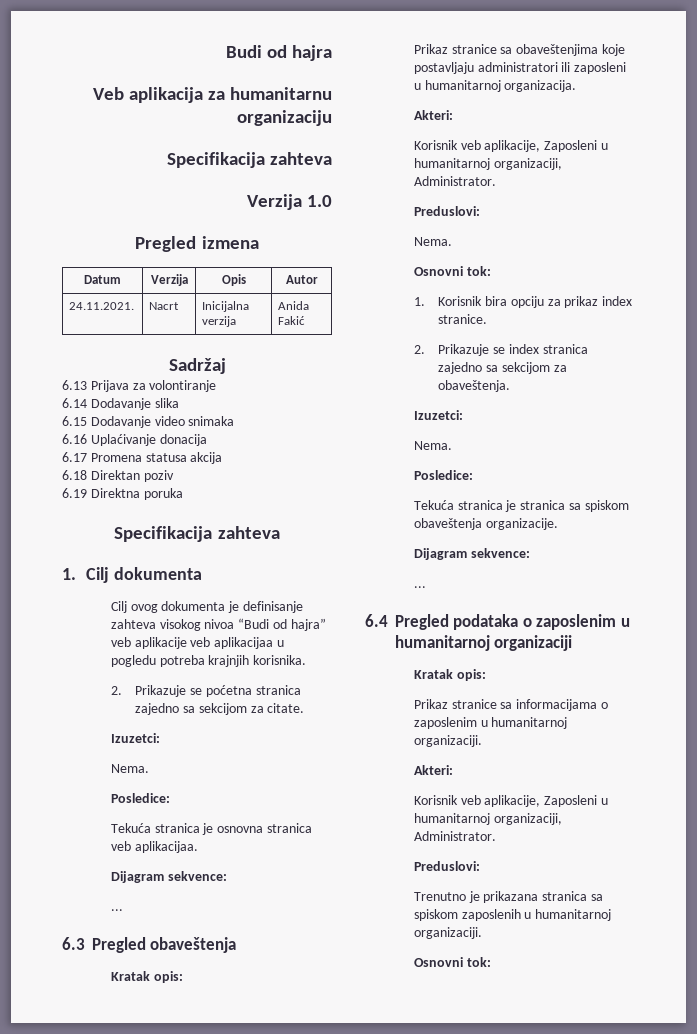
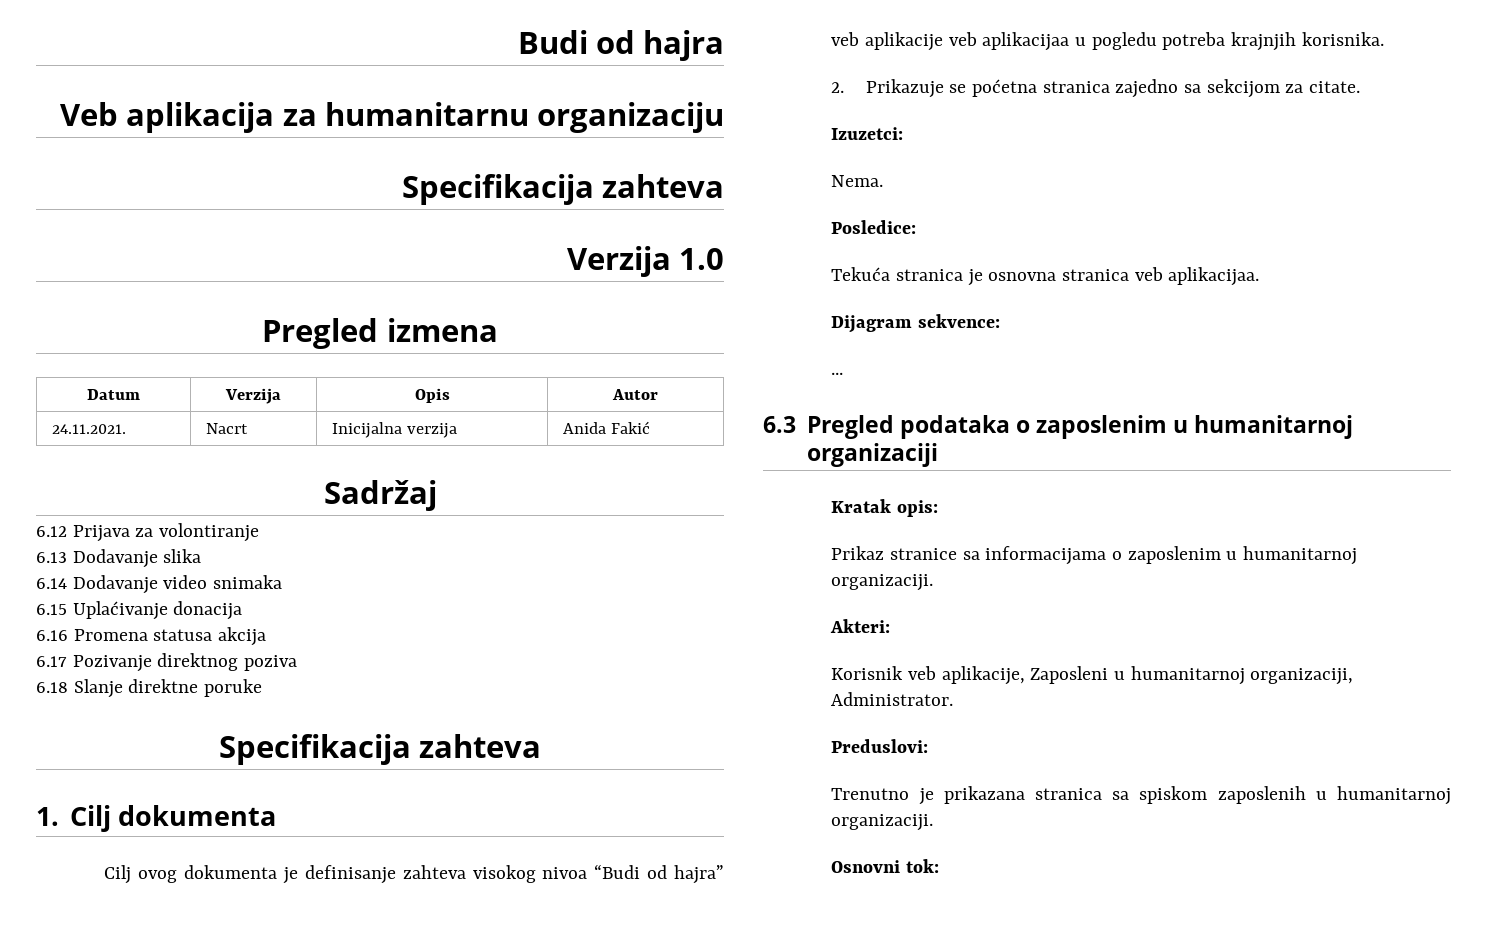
[62,380,87,390] 6.13 -> [36,526,67,537] 6.12
[62,398,87,408] 6.14 -> [36,552,67,563] 6.13
[62,416,87,426] 6.15 -> [36,578,67,589] 6.14
[62,434,87,444] 6.16 -> [36,604,67,615] 6.15
[62,452,87,462] 6.17 -> [36,630,68,641] 6.16
[62,470,174,482] [62,488,183,500] 6.18 Direktan poziv // 6.19 Direktna poruka -> [36,653,298,672] [36,679,263,698] 6.17 Pozivanje direktnog poziva // 6.18 Slanje direktne poruke
[150,937,237,953] [110,971,183,983] [413,44,625,56] [413,62,627,74] [413,80,577,92] [413,110,453,120] [413,140,608,152] [413,158,562,170] [413,176,496,186] [413,206,480,216] [413,237,452,246] [413,266,491,276] [413,296,633,308] [438,314,488,324] [413,344,588,356] [438,362,567,374] [438,380,511,392] [413,410,463,420] [413,441,452,450] [413,470,473,480] [413,500,629,512] [413,518,558,530] [413,548,530,560] [413,586,426,588] [365,614,449,630] obaveštenja // Kratak opis: // Prikaz stranice sa obaveštenjima koje postavljaju administratori ili zaposleni u humanitarnoj organizacija. // Akteri: // Korisnik veb aplikacije, Zaposleni u humanitarnoj organizaciji, Administrator. // Preduslovi: // Nema. // Osnovni tok: // 1. Korisnik bira opciju za prikaz index stranice. // 2. Prikazuje se index stranica zajedno sa sekcijom za obaveštenja. // Izuzetci: // Nema. // Posledice: // Tekuća stranica je stranica sa spiskom obaveštenja organizacije. // Dijagram sekvence: // ... // 6.4 Pregled -> (894, 427) none

